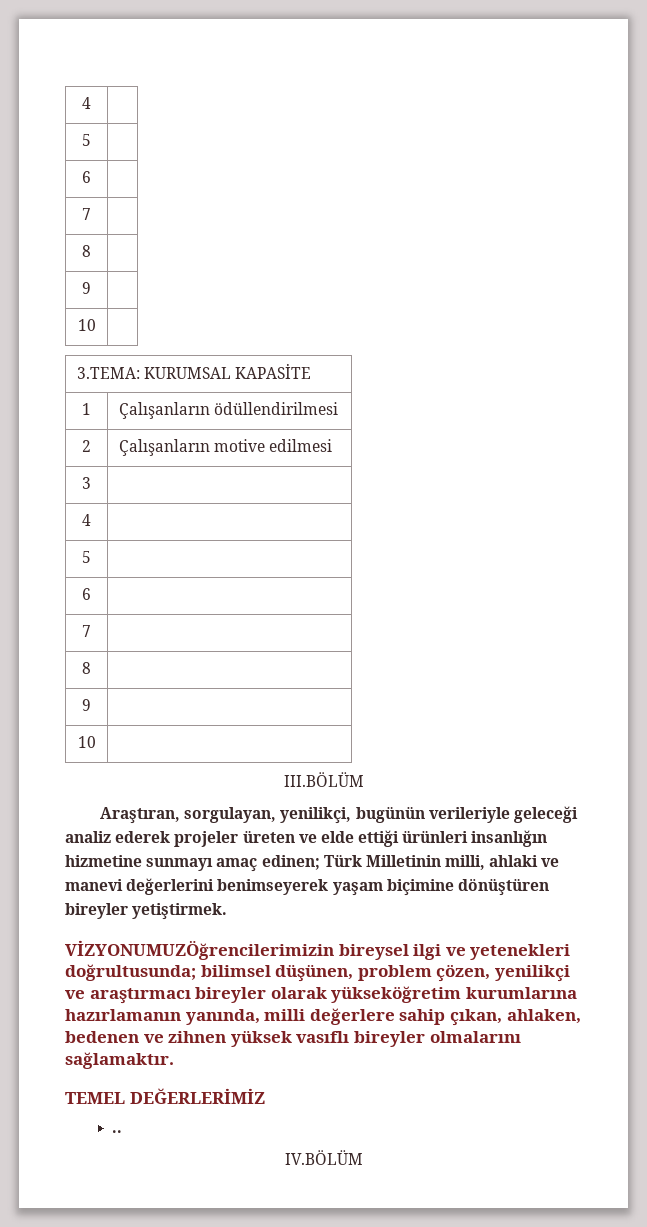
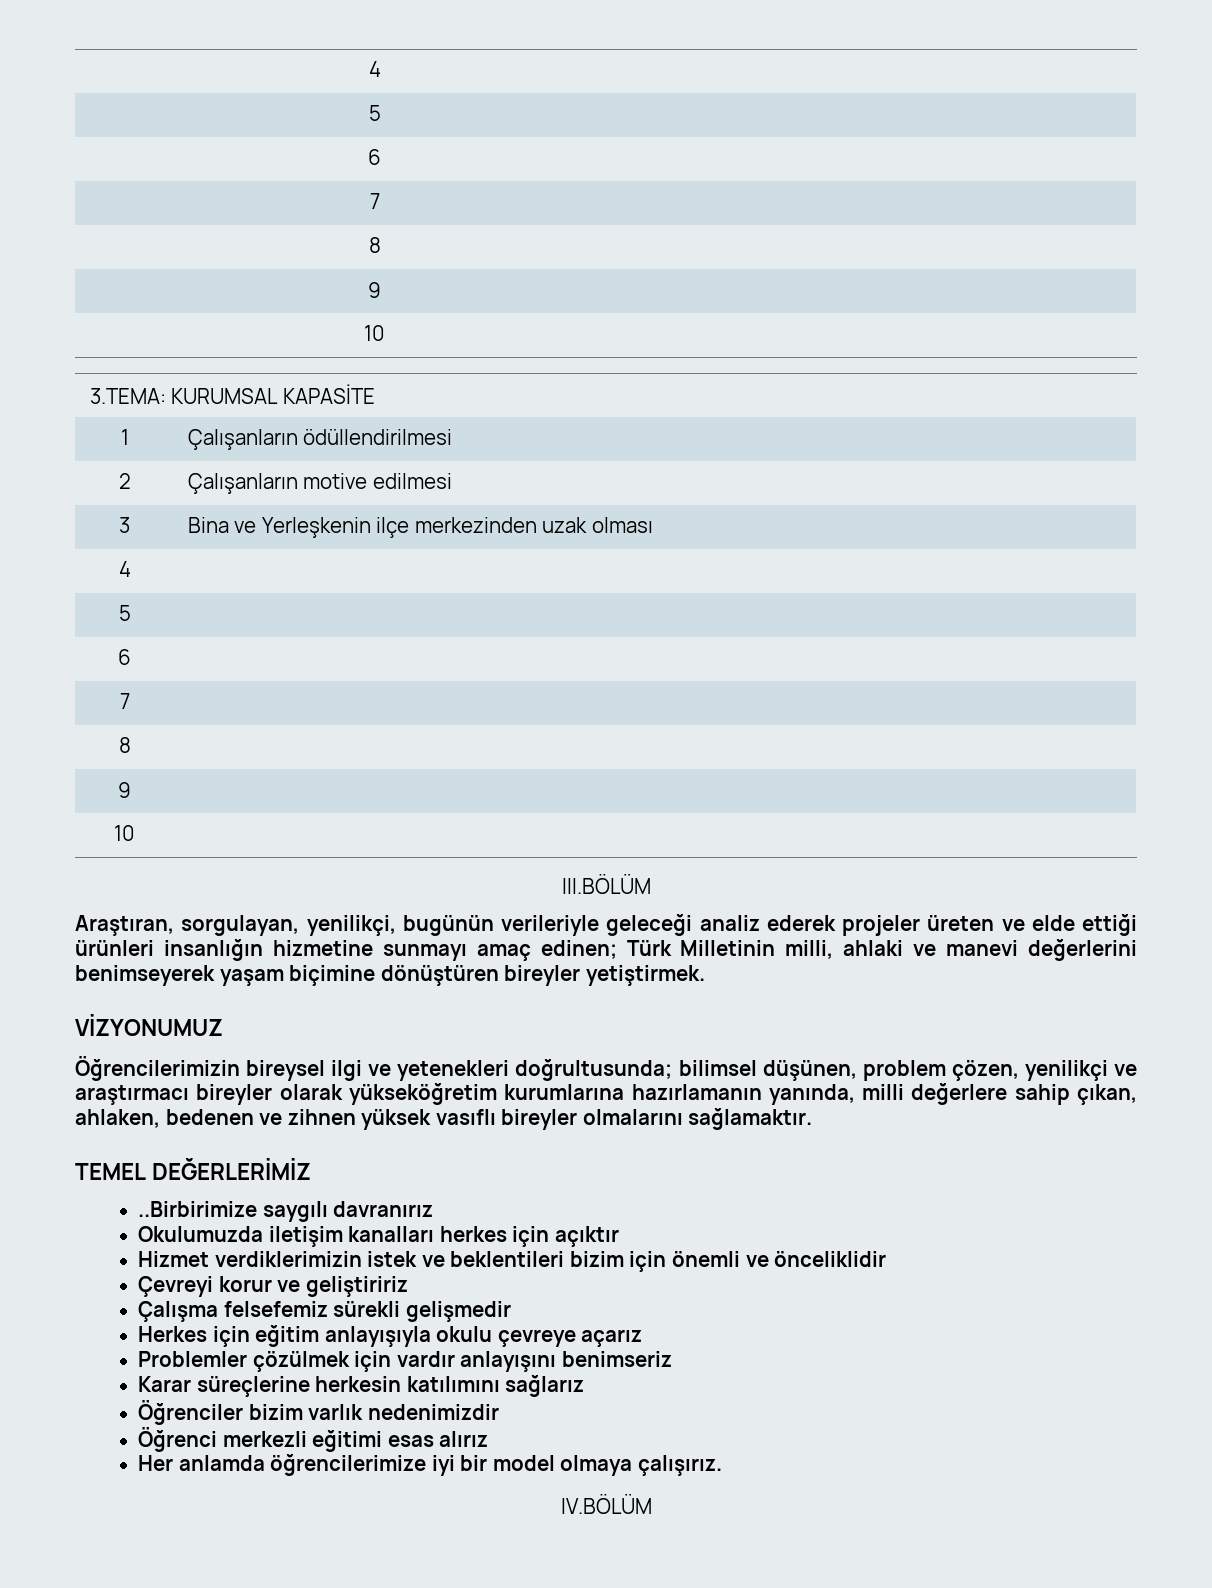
(91, 483) none -> [187,517,653,538] Bina ve Yerleşkenin ilçe merkezinden uzak olması
[65,940,334,960] VİZYONUMUZÖğrencilerimizin -> [75,1014,223,1036] [75,1056,240,1081] VİZYONUMUZ // Öğrencilerimizin
[111,1130,122,1133] .. -> [138,1201,434,1222] [138,1226,619,1247] [138,1251,887,1272] [138,1276,408,1297] [138,1301,511,1322] [138,1325,643,1347] [138,1351,672,1372] [138,1375,585,1397] [138,1400,499,1425] [138,1427,489,1452] [138,1454,722,1476] ..Birbirimize saygılı davranırız // Okulumuzda iletişim kanalları herkes için açıktır // Hizmet verdiklerimizin istek ve beklentileri bizim için önemli ve önceliklidir // Çevreyi korur ve geliştiririz // Çalışma felsefemiz sürekli gelişmedir // Herkes için eğitim anlayışıyla okulu çevreye açarız // Problemler çözülmek için vardır anlayışını benimseriz // Karar süreçlerine herkesin katılımını sağlarız // Öğrenciler bizim varlık nedenimizdir // Öğrenci merkezli eğitimi esas alırız // Her anlamda öğrencilerimize iyi bir model olmaya çalışırız.

